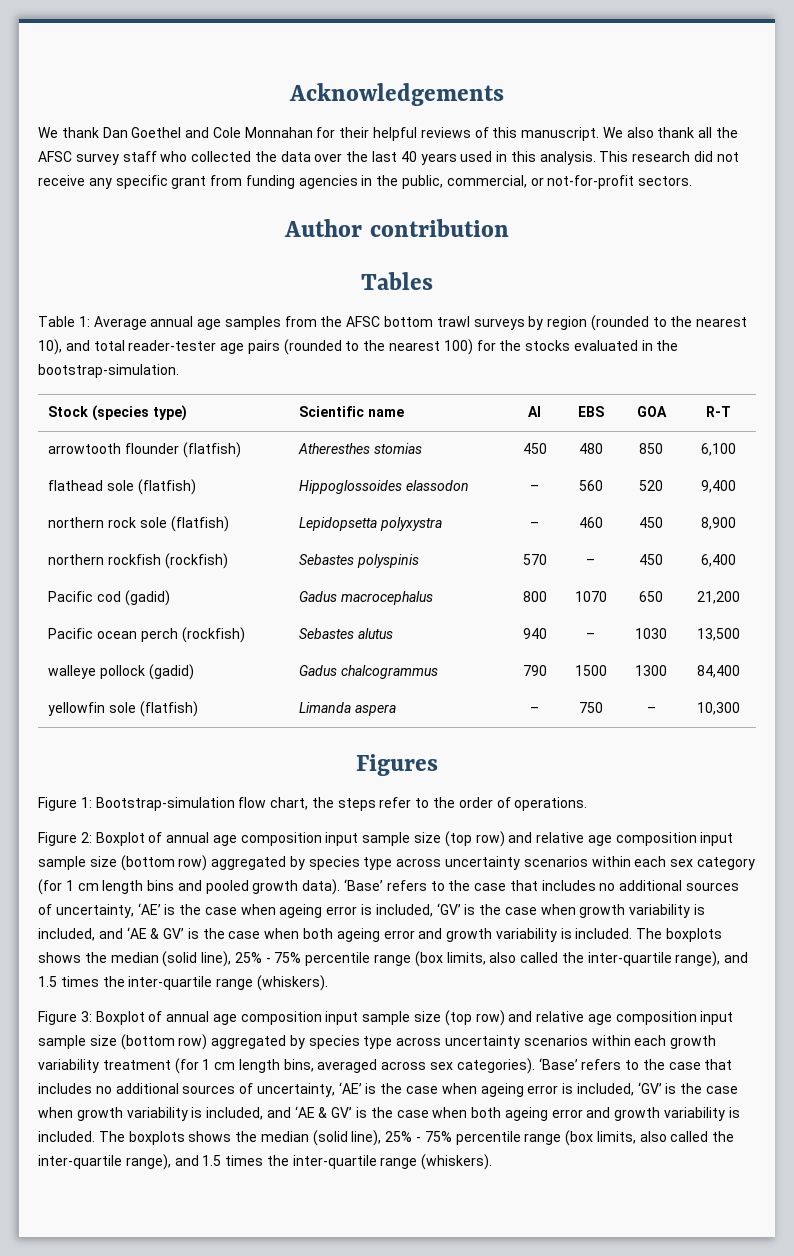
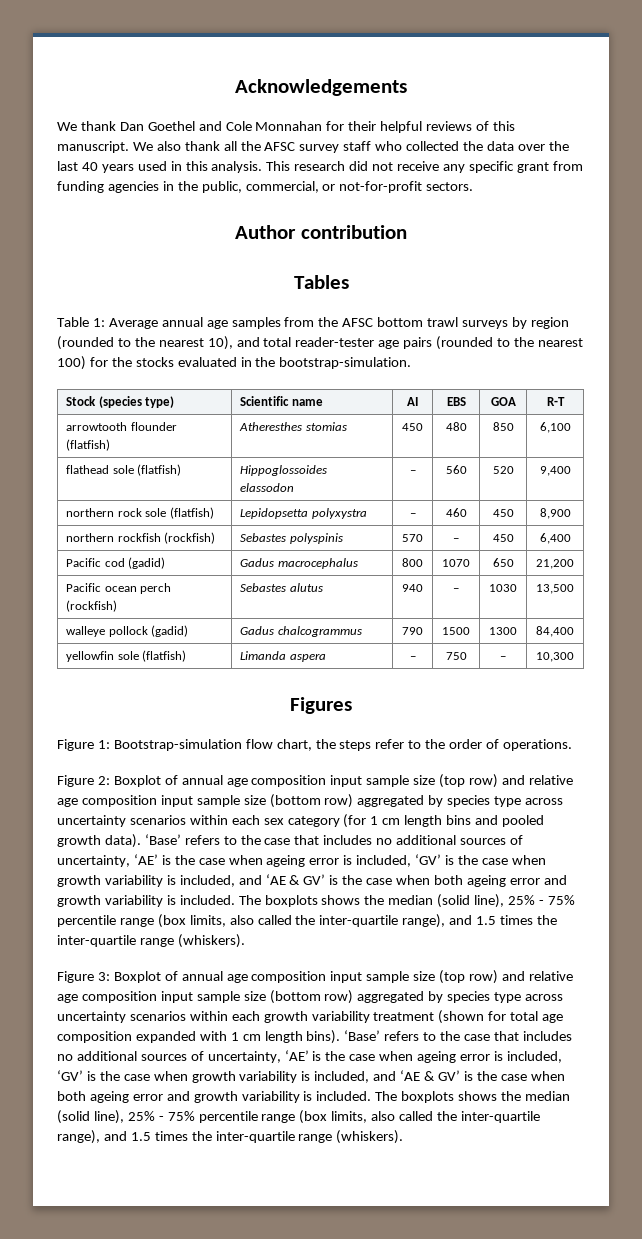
[174,1058,535,1074] (for 1 cm length bins, averaged across sex categories). -> [438,1010,564,1024] [57,1030,341,1044] (shown for total age composition expanded with 1 cm length bins).

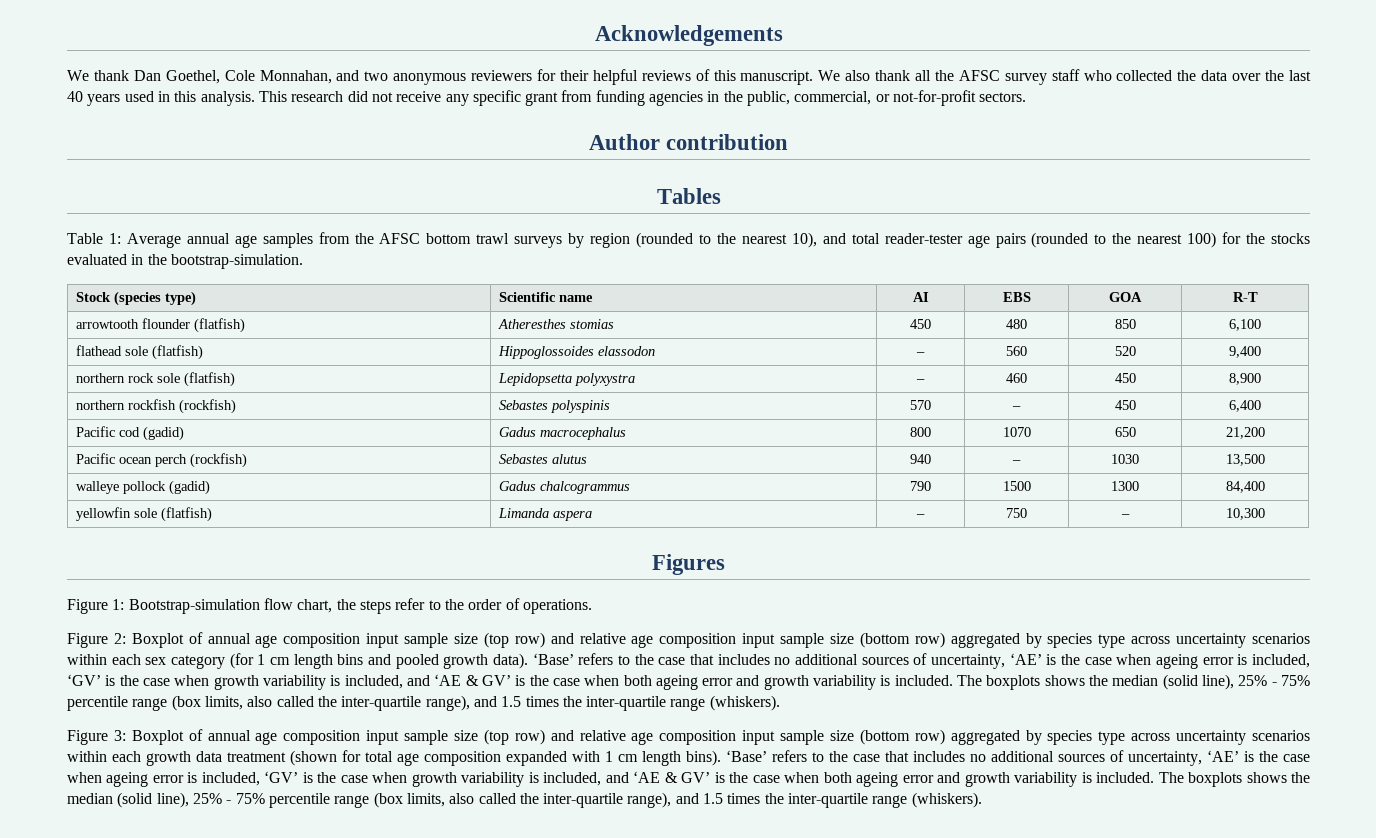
[147,121,323,131] Goethel and Cole Monnahan -> [165,70,533,85] Goethel, Cole Monnahan, and two anonymous reviewers
[311,1011,370,1023] variability -> [196,751,222,762] data

